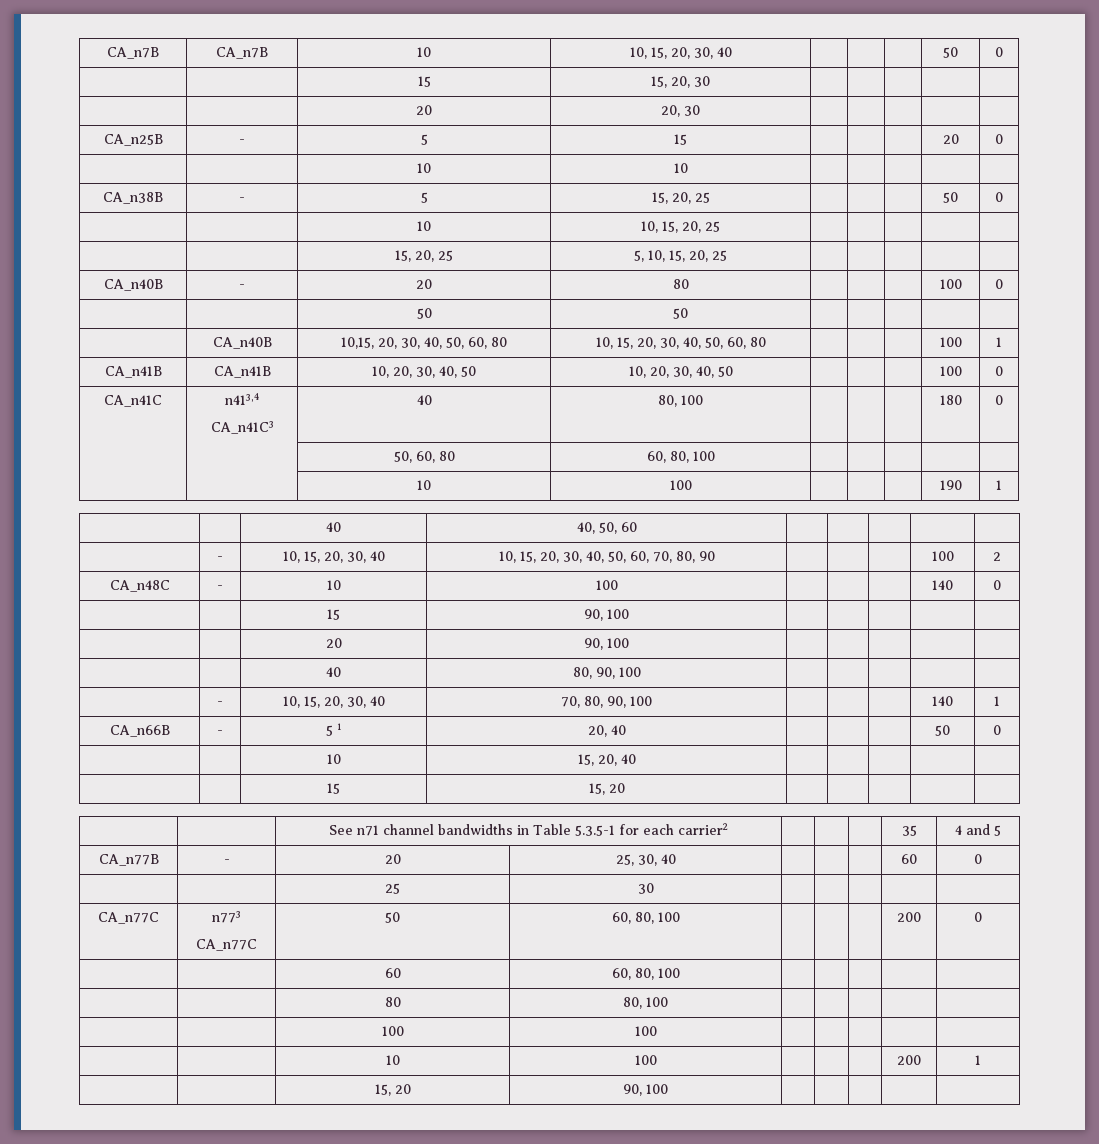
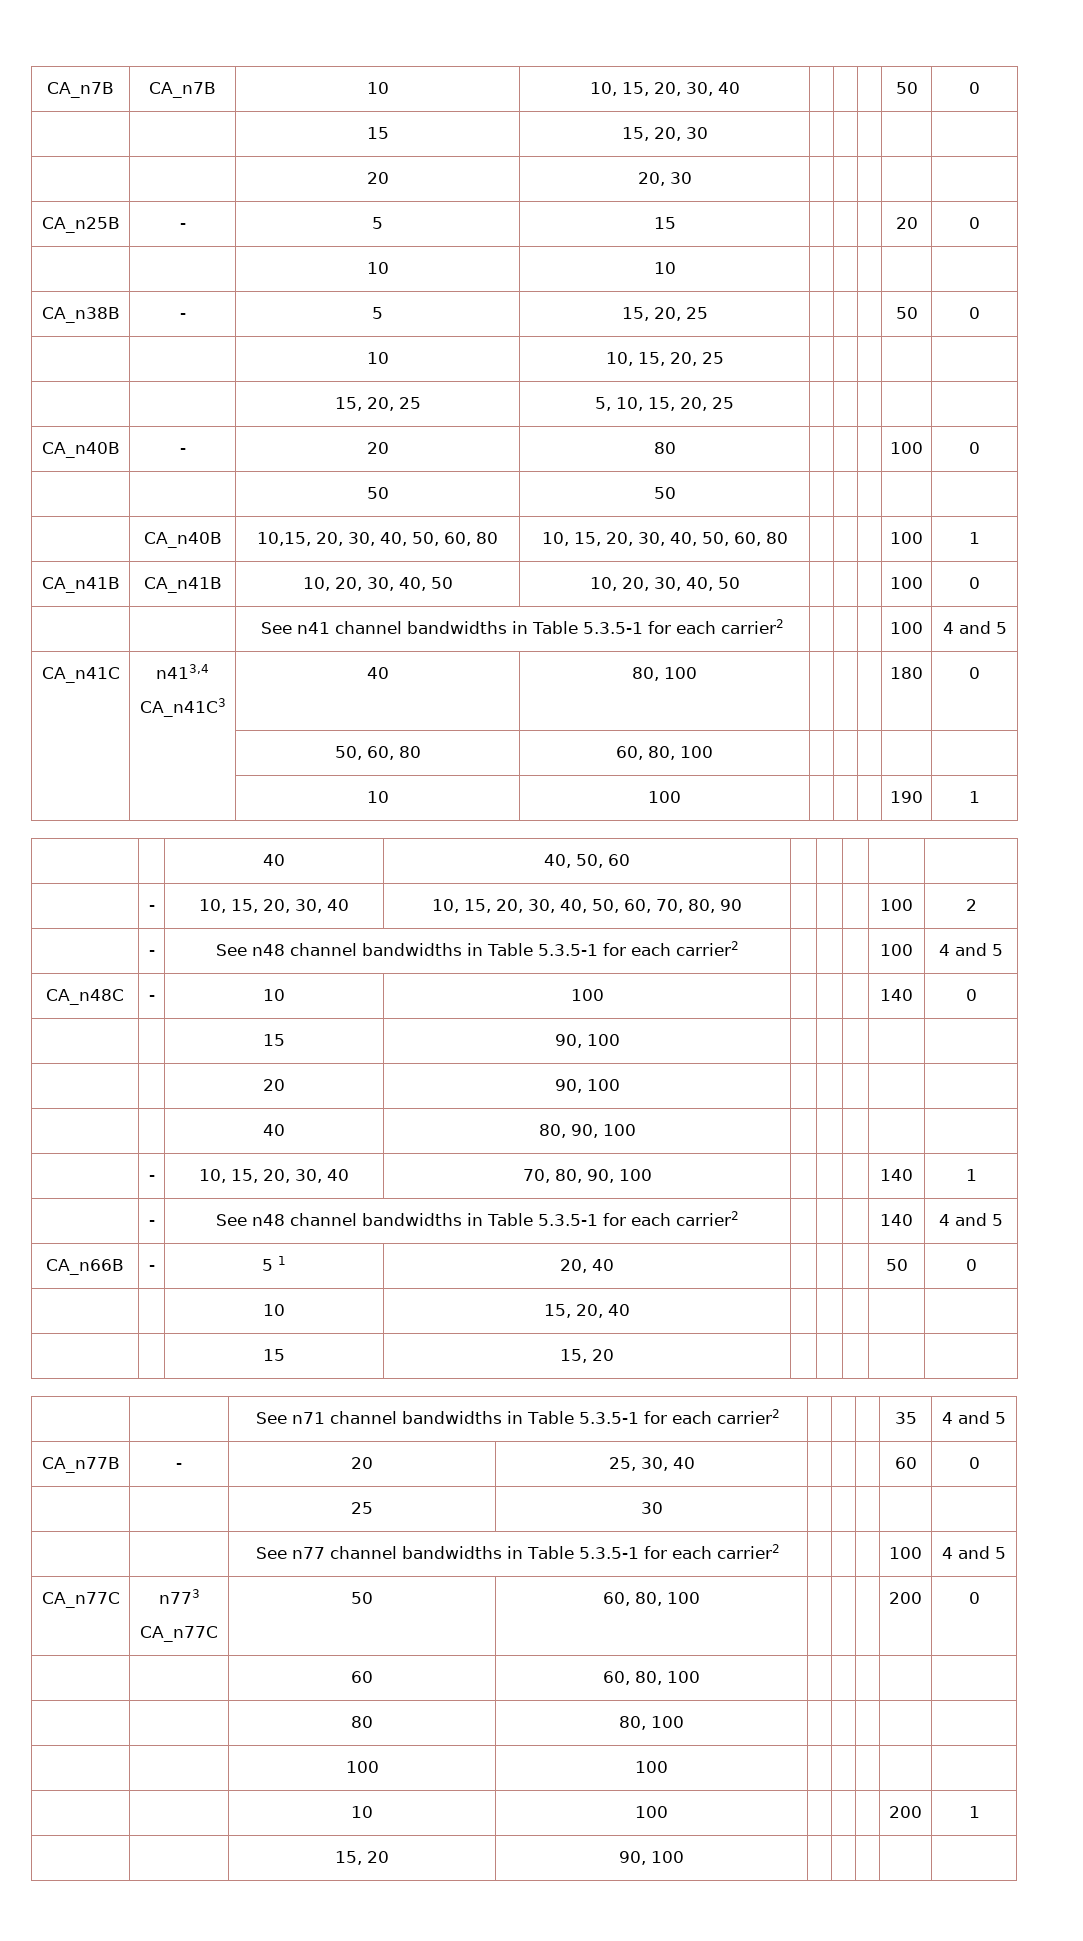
(1003, 371) none -> [260,619,785,634] [890,622,923,634] [942,621,1007,634] // | | See n41 channel bandwidths in Table 5.3.5-1 for each carrier2 | | | | 100 | 4 and 5
(1001, 556) none -> [148,950,155,956] [215,941,740,956] [880,944,913,956] [939,943,1003,956] // | - | See n48 channel bandwidths in Table 5.3.5-1 for each carrier2 | | | | 100 | 4 and 5
(1000, 701) none -> [148,1220,155,1226] [215,1211,740,1226] [880,1214,913,1226] [939,1213,1003,1226] // | - | See n48 channel bandwidths in Table 5.3.5-1 for each carrier2 | | | | 140 | 4 and 5
(654, 888) none -> [256,1544,780,1559] [889,1547,922,1559] [942,1546,1006,1559] // | | See n77 channel bandwidths in Table 5.3.5-1 for each carrier2 | | | | 100 | 4 and 5

